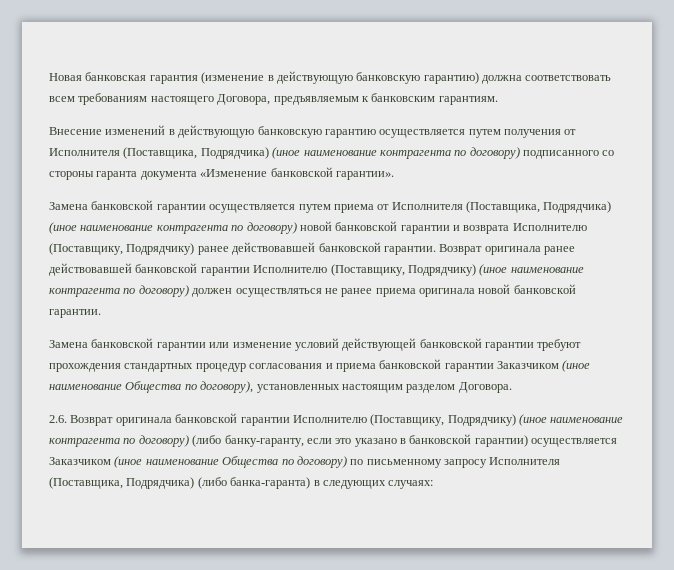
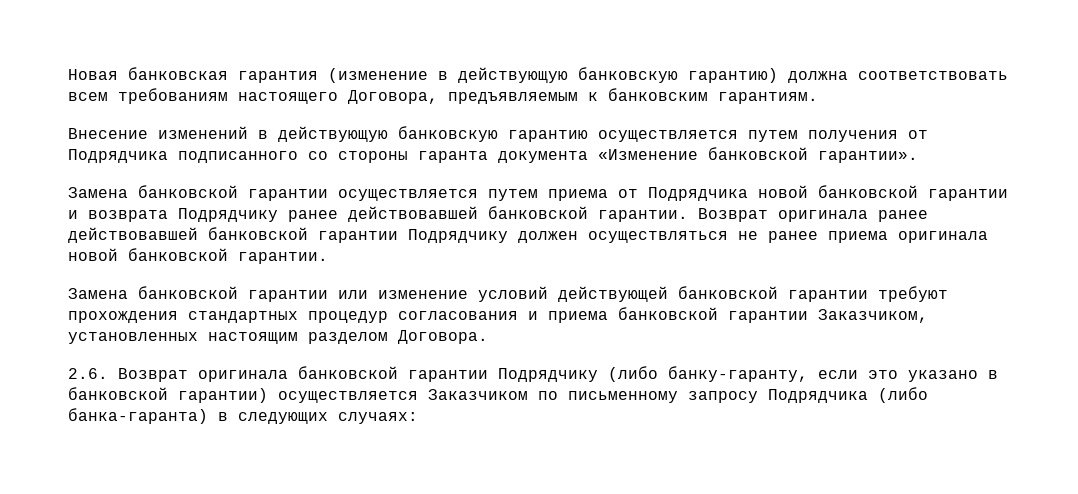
[49,147,520,159] Исполнителя (Поставщика, Подрядчика) (иное наименование контрагента по договору) -> [68,149,168,163] Подрядчика
[391,201,612,213] [49,222,297,234] Исполнителя (Поставщика, Подрядчика) (иное наименование контрагента по договору) -> [648,187,748,201] Подрядчика
[512,223,587,231] [49,243,195,255] Исполнителю (Поставщику, Подрядчику) -> [178,208,278,222] Подрядчику
[253,264,584,276] [49,285,189,297] Исполнителю (Поставщику, Подрядчику) (иное наименование контрагента по договору) -> [408,229,508,243] Подрядчику
[497,360,591,372] [49,381,254,393] Заказчиком (иное наименование Общества по договору), -> [818,309,928,323] Заказчиком,
[292,414,624,426] [49,435,189,447] Исполнителю (Поставщику, Подрядчику) (иное наименование контрагента по договору) -> [498,368,598,382] Подрядчику
[114,456,561,468] [49,477,195,489] (иное наименование Общества по договору) по письменному запросу Исполнителя (Поставщика, Подрядчика) -> [538,389,868,403] по письменному запросу Подрядчика

